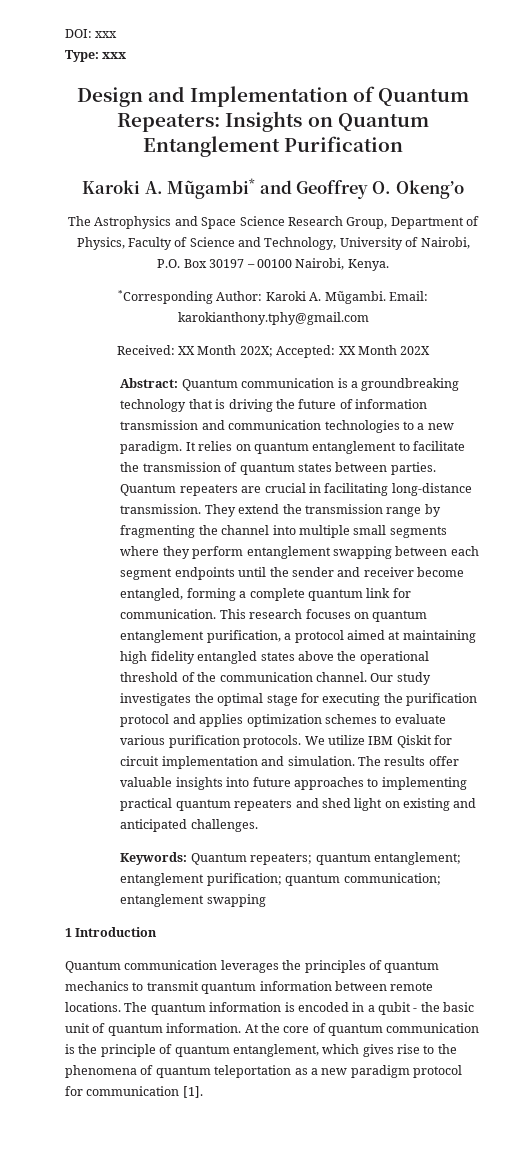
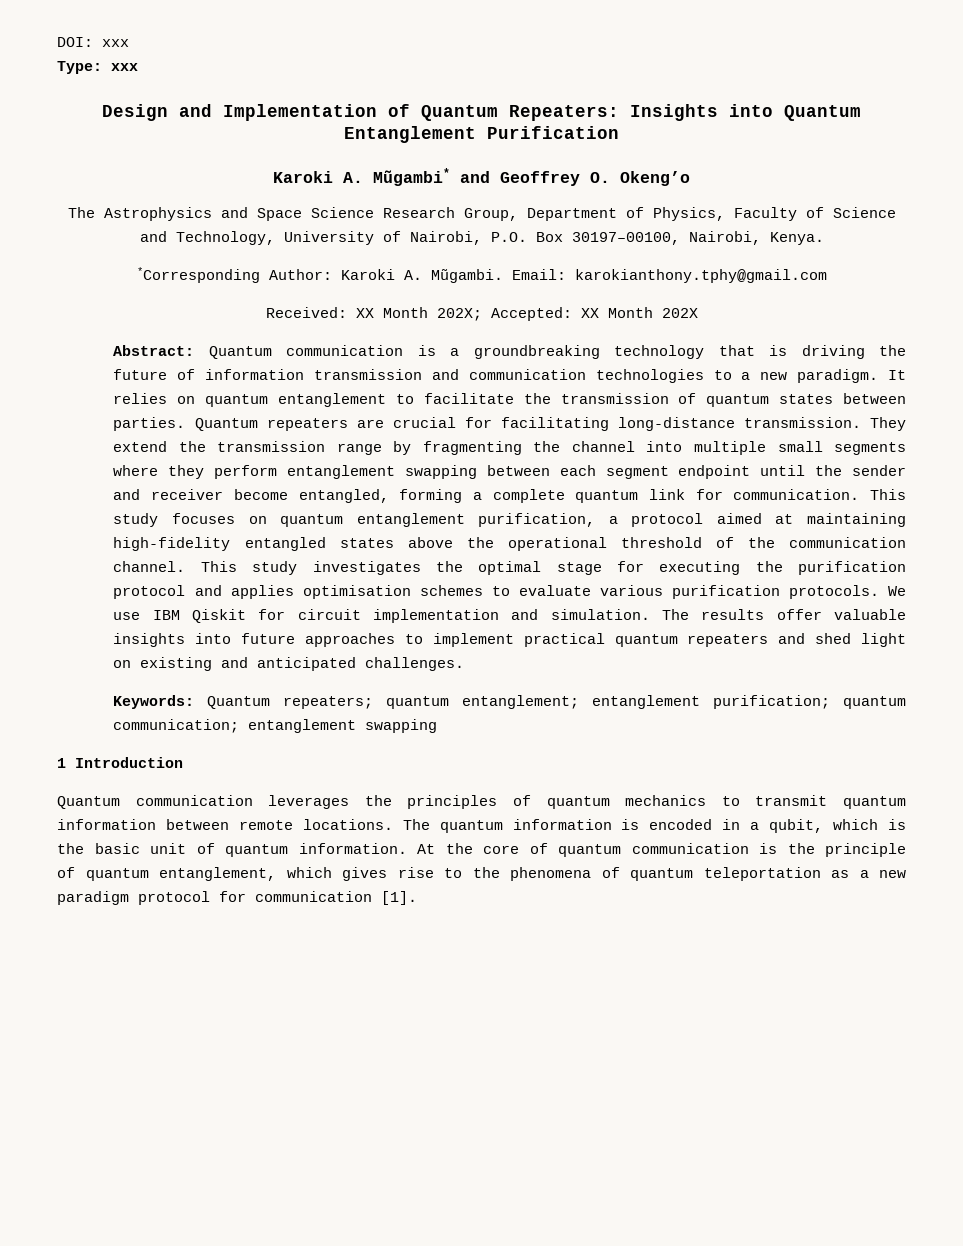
[307,117,333,127] on -> [729,104,773,117] into
[209,259,292,268] 30197 – 00100 -> [571,232,680,245] 30197–00100,
[308,483,321,493] in -> [464,417,492,428] for
[174,567,235,580] endpoints -> [678,465,751,479] endpoint
[249,609,303,619] research -> [113,513,159,527] study
[120,651,195,664] high fidelity -> [113,537,231,551] high-fidelity
[370,673,394,682] Our -> [200,561,237,572] This
[246,714,322,727] optimization -> [302,585,411,599] optimisation
[327,735,365,745] utilize -> [113,612,141,620] use
[381,777,467,790] implementing -> [432,633,514,647] implement
[378,1002,418,1015] qubit - -> [769,819,906,833] qubit, which is

